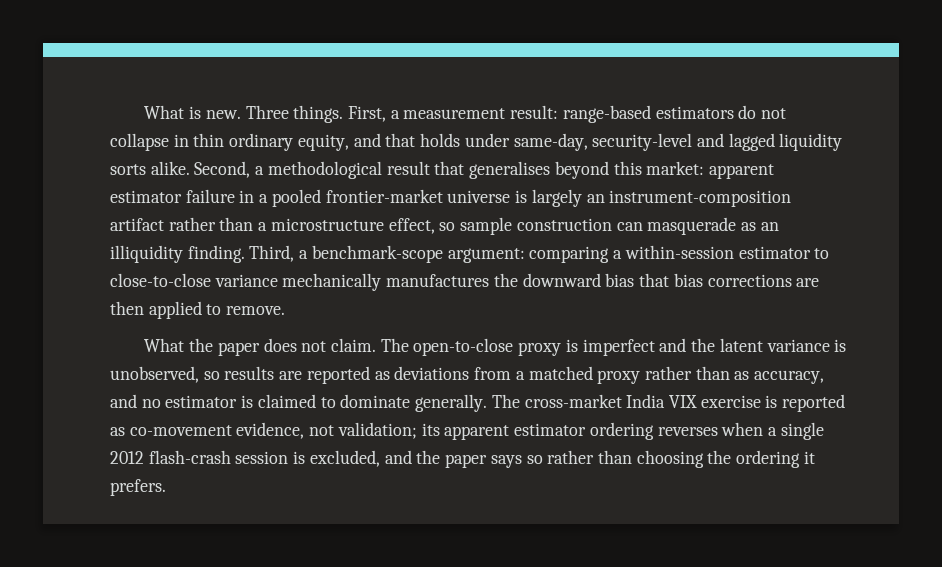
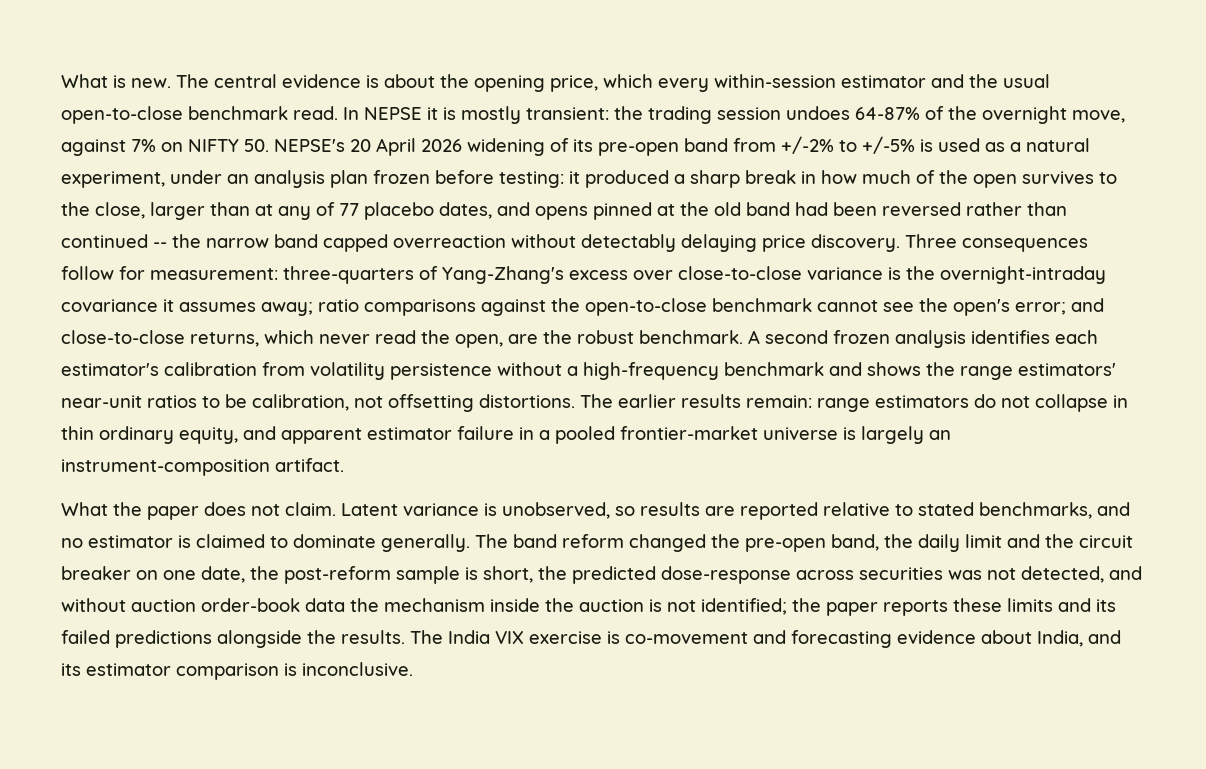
[245,105,651,123] Three things. First, a measurement result: range-based -> [176,74,1050,92] [61,106,1125,124] [61,136,1090,156] [61,170,1117,188] [61,202,1067,220] [61,234,1088,252] [61,266,1106,284] [61,298,1104,316] [61,330,1098,348] [61,362,1116,380] [61,394,870,412] The central evidence is about the opening price, which every within-session estimator and the usual open-to-close benchmark read. In NEPSE it is mostly transient: the trading session undoes 64-87% of the overnight move, against 7% on NIFTY 50. NEPSE's 20 April 2026 widening of its pre-open band from +/-2% to +/-5% is used as a natural experiment, under an analysis plan frozen before testing: it produced a sharp break in how much of the open survives to the close, larger than at any of 77 placebo dates, and opens pinned at the old band had been reversed rather than continued -- the narrow band capped overreaction without detectably delaying price discovery. Three consequences follow for measurement: three-quarters of Yang-Zhang's excess over close-to-close variance is the overnight-intraday covariance it assumes away; ratio comparisons against the open-to-close benchmark cannot see the open's error; and close-to-close returns, which never read the open, are the robust benchmark. A second frozen analysis identifies each estimator's calibration from volatility persistence without a high-frequency benchmark and shows the range estimators' near-unit ratios to be calibration, not offsetting distortions. The earlier results remain: range
[385,133,843,151] [110,161,705,179] that holds under same-day, security-level and lagged liquidity sorts alike. Second, a methodological result that generalises beyond this market: -> (276, 433) none
[110,217,779,235] [110,245,830,263] [110,273,820,291] [110,301,286,319] artifact rather than a microstructure effect, so sample construction can masquerade as an illiquidity finding. Third, a benchmark-scope argument: comparing a within-session estimator to close-to-close variance mechanically manufactures the downward bias that bias corrections are then applied to remove. -> [275,458,344,472] artifact.
[380,338,763,356] The open-to-close proxy is imperfect and the latent -> [341,503,398,516] Latent
[374,366,825,384] as deviations from a matched proxy rather than as accuracy, -> [823,502,1092,519] relative to stated benchmarks,
[524,394,846,412] [110,422,824,440] [110,450,815,468] [110,479,166,496] cross-market India VIX exercise is reported as co-movement evidence, not validation; its apparent estimator ordering reverses when a single 2012 flash-crash session is excluded, and the paper says so rather than choosing the ordering it prefers. -> [513,534,1133,552] [61,566,1142,584] [61,598,1116,616] [61,630,1121,648] [61,662,413,680] band reform changed the pre-open band, the daily limit and the circuit breaker on one date, the post-reform sample is short, the predicted dose-response across securities was not detected, and without auction order-book data the mechanism inside the auction is not identified; the paper reports these limits and its failed predictions alongside the results. The India VIX exercise is co-movement and forecasting evidence about India, and its estimator comparison is inconclusive.

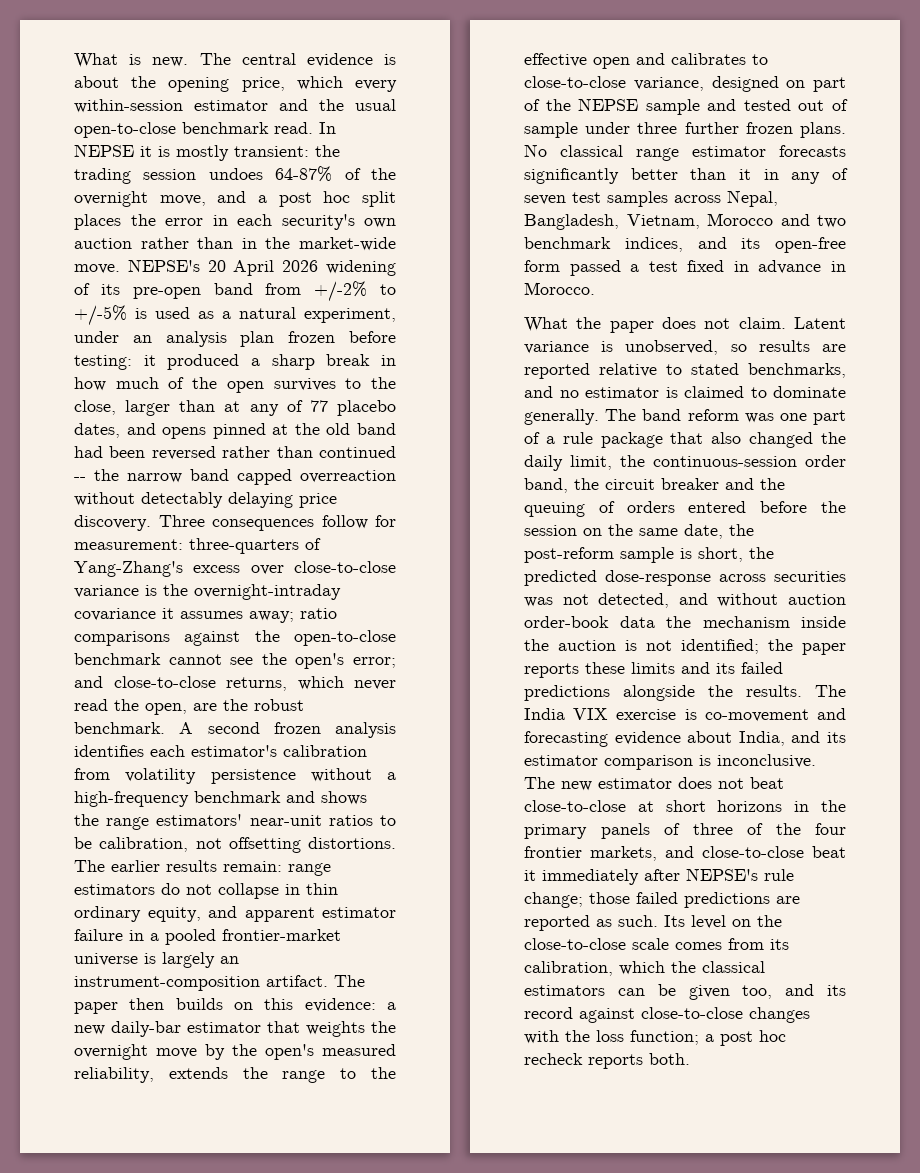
[61,139,269,156] against 7% on NIFTY 50. -> [217,191,396,207] [74,214,396,230] [74,237,396,251] [74,264,120,274] and a post hoc split places the error in each security's own auction rather than in the market-wide move.
(344, 465) none -> [334,975,365,987] [74,998,396,1014] [74,1021,396,1037] [74,1044,396,1060] [74,1067,397,1083] [524,53,768,69] [524,76,846,92] [524,98,848,115] [524,122,846,138] [524,144,846,161] [524,168,848,184] [524,190,778,207] [524,213,846,230] [524,237,846,253] [524,260,846,276] [524,282,595,295] The paper then builds on this evidence: a new daily-bar estimator that weights the overnight move by the open's measured reliability, extends the range to the effective open and calibrates to close-to-close variance, designed on part of the NEPSE sample and tested out of sample under three further frozen plans. No classical range estimator forecasts significantly better than it in any of seven test samples across Nepal, Bangladesh, Vietnam, Morocco and two benchmark indices, and its open-free form passed a test fixed in advance in Morocco.
[629,534,1133,552] [61,566,196,580] changed the pre-open band, the daily limit and the circuit breaker on one -> [744,410,846,425] [524,432,846,448] [524,455,846,471] [524,478,785,493] [524,501,846,517] [524,524,678,536] was one part of a rule package that also changed the daily limit, the continuous-session order band, the circuit breaker and the queuing of orders entered before the session on the same
(413, 669) none -> [524,777,784,791] [524,800,846,812] [524,823,846,839] [524,846,846,861] [524,868,794,885] [524,892,800,908] [524,915,782,931] [524,938,789,950] [524,961,765,976] [524,984,846,1000] [524,1007,810,1023] [524,1030,786,1046] [524,1053,690,1069] The new estimator does not beat close-to-close at short horizons in the primary panels of three of the four frontier markets, and close-to-close beat it immediately after NEPSE's rule change; those failed predictions are reported as such. Its level on the close-to-close scale comes from its calibration, which the classical estimators can be given too, and its record against close-to-close changes with the loss function; a post hoc recheck reports both.

